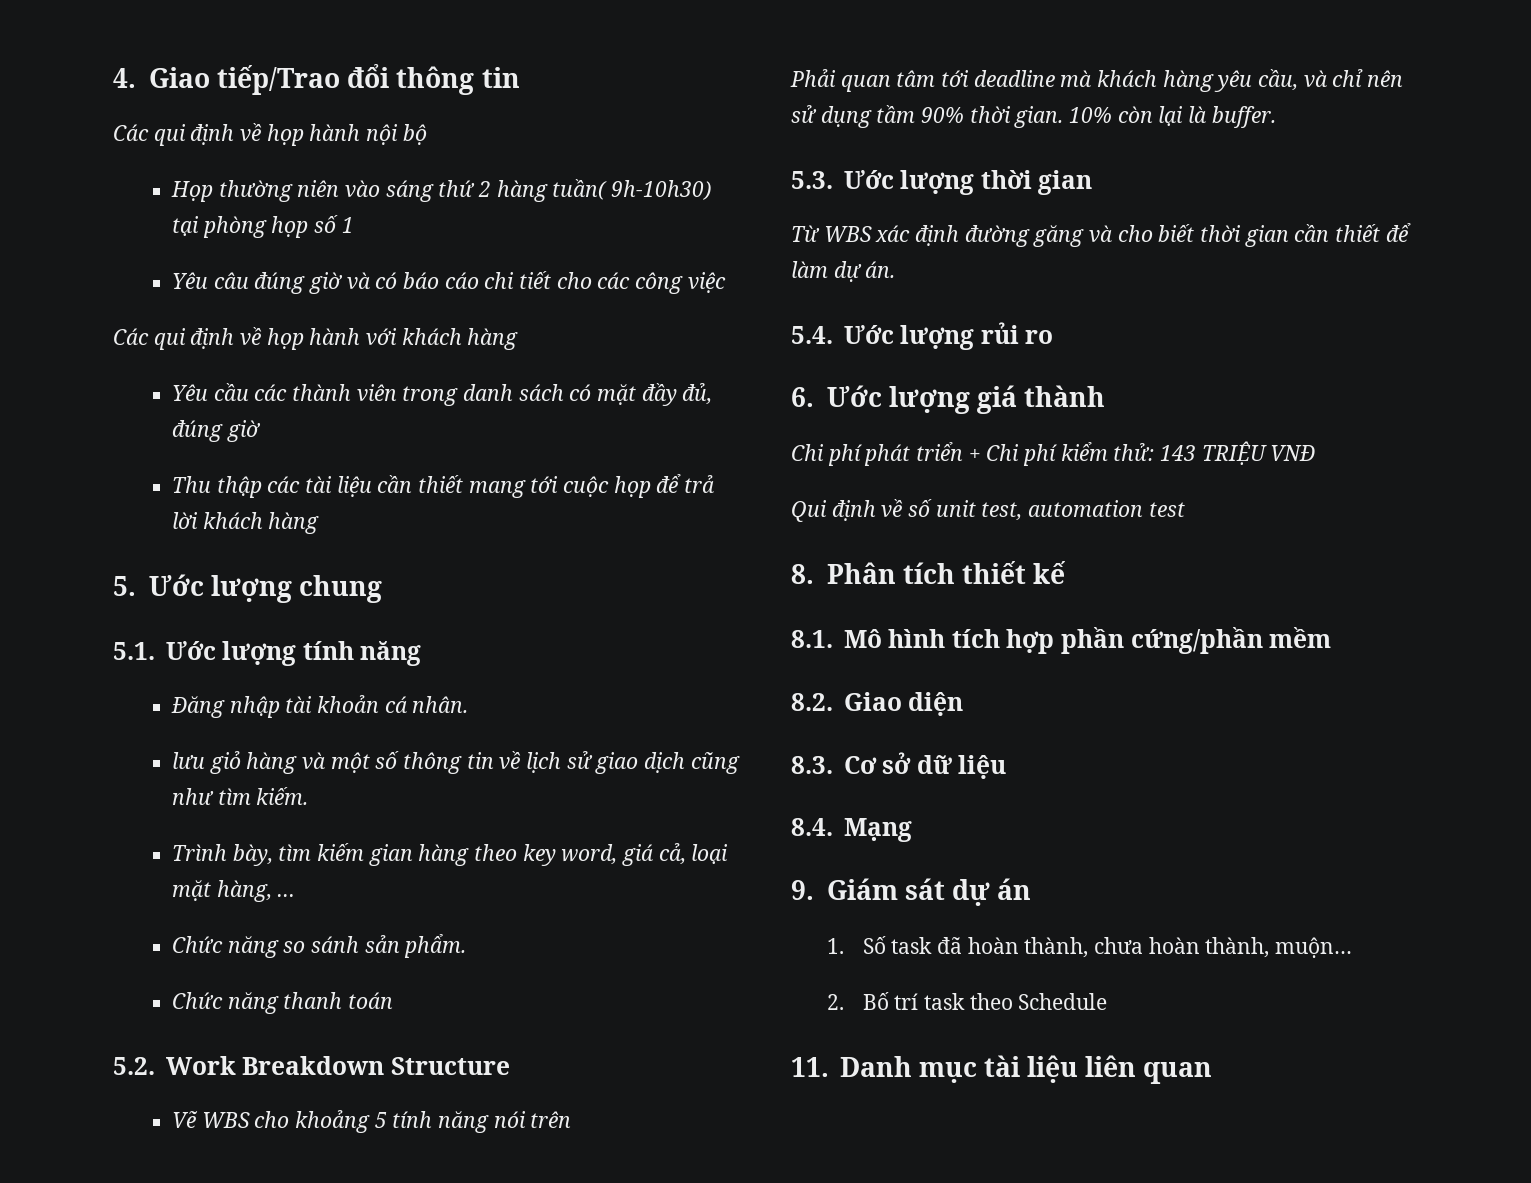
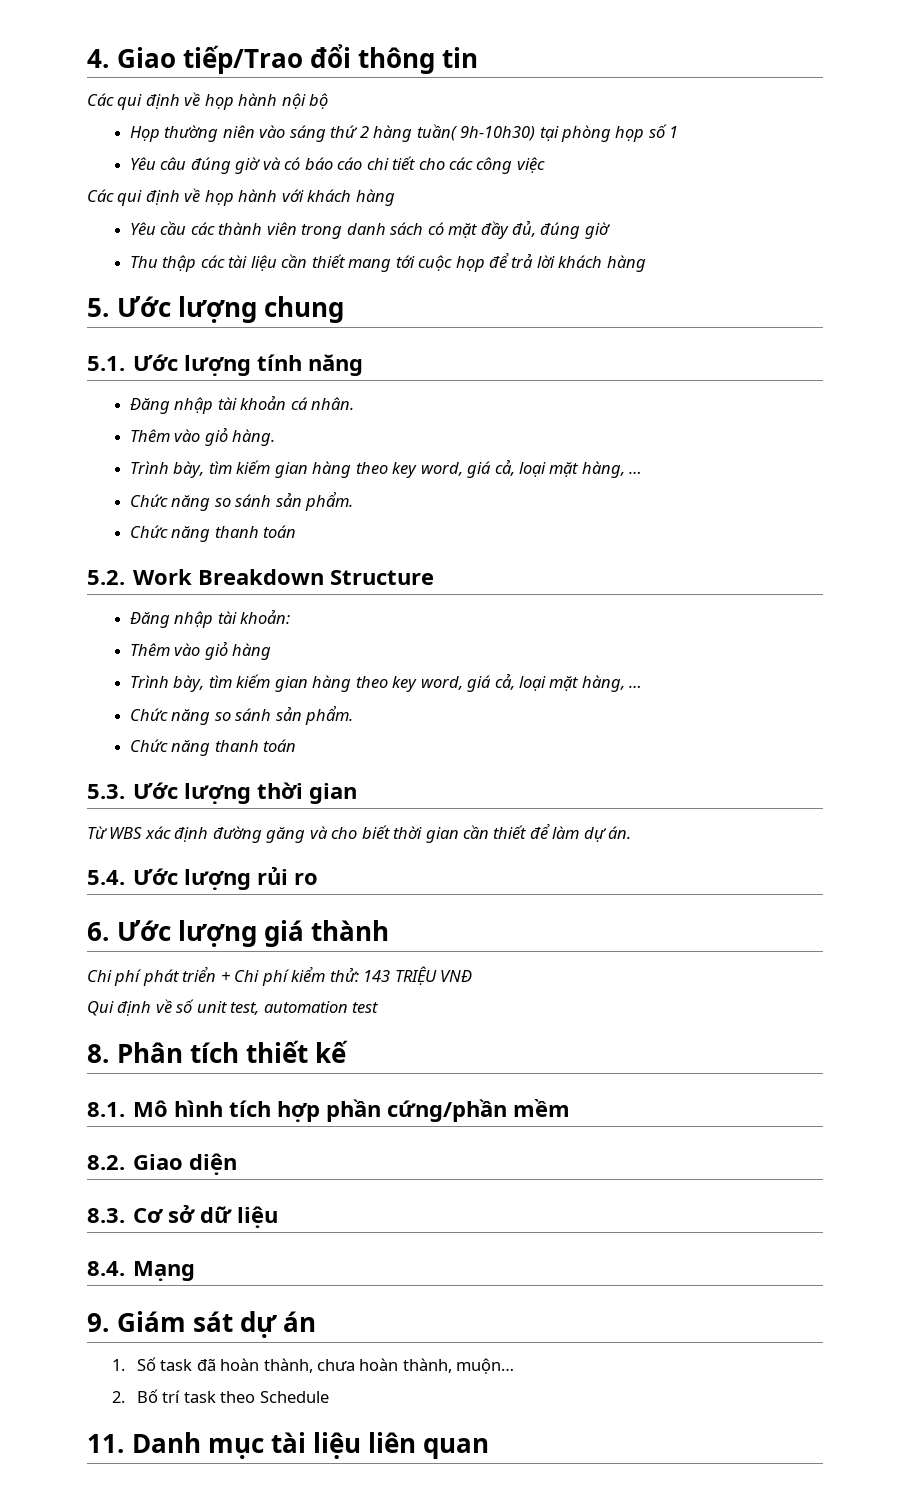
[171,751,740,774] [171,787,309,805] lưu giỏ hàng và một số thông tin về lịch sử giao dịch cũng như tìm kiếm. -> [130,427,276,446] Thêm vào giỏ hàng.
[171,1110,572,1133] [790,69,1404,92] [791,105,1276,128] Vẽ WBS cho khoảng 5 tính năng nói trên // Phải quan tâm tới deadline mà khách hàng yêu cầu, và chỉ nên sử dụng tầm 90% thời gian. 10% còn lại là buffer. -> [130,609,291,628] [130,641,272,660] [130,673,643,692] [130,705,354,725] [130,739,297,756] Đăng nhập tài khoản: // Thêm vào giỏ hàng // Trình bày, tìm kiếm gian hàng theo key word, giá cả, loại mặt hàng, … // Chức năng so sánh sản phẩm. // Chức năng thanh toán

